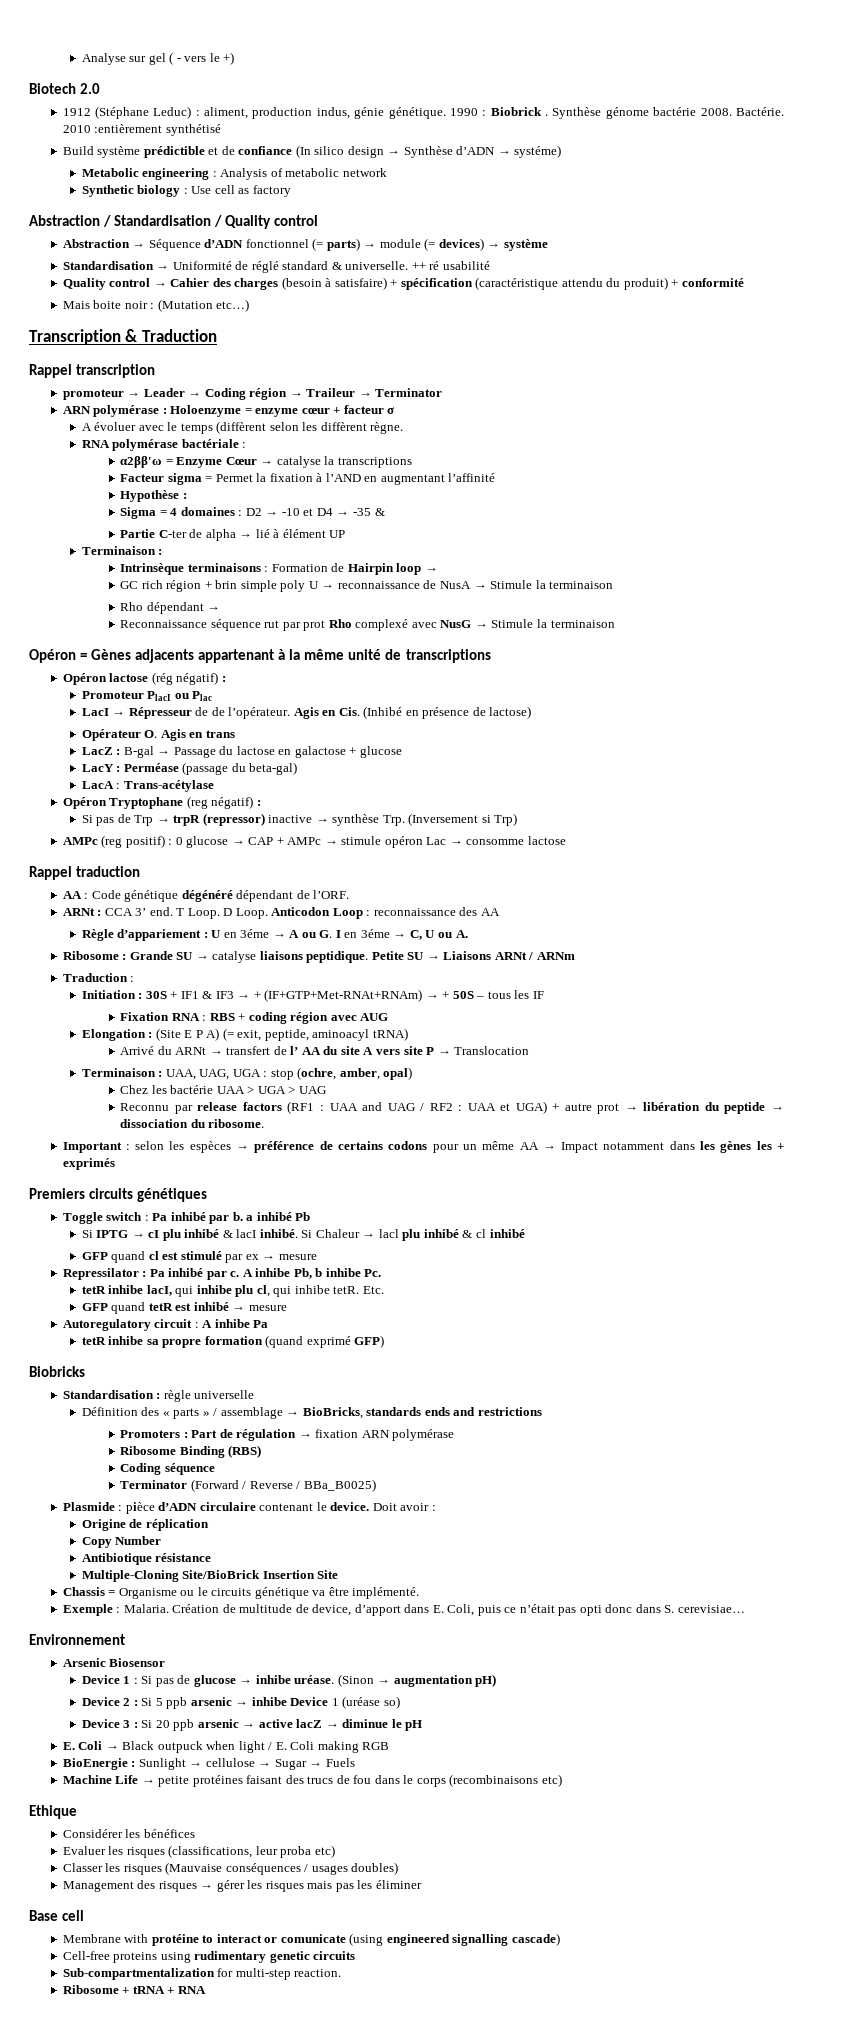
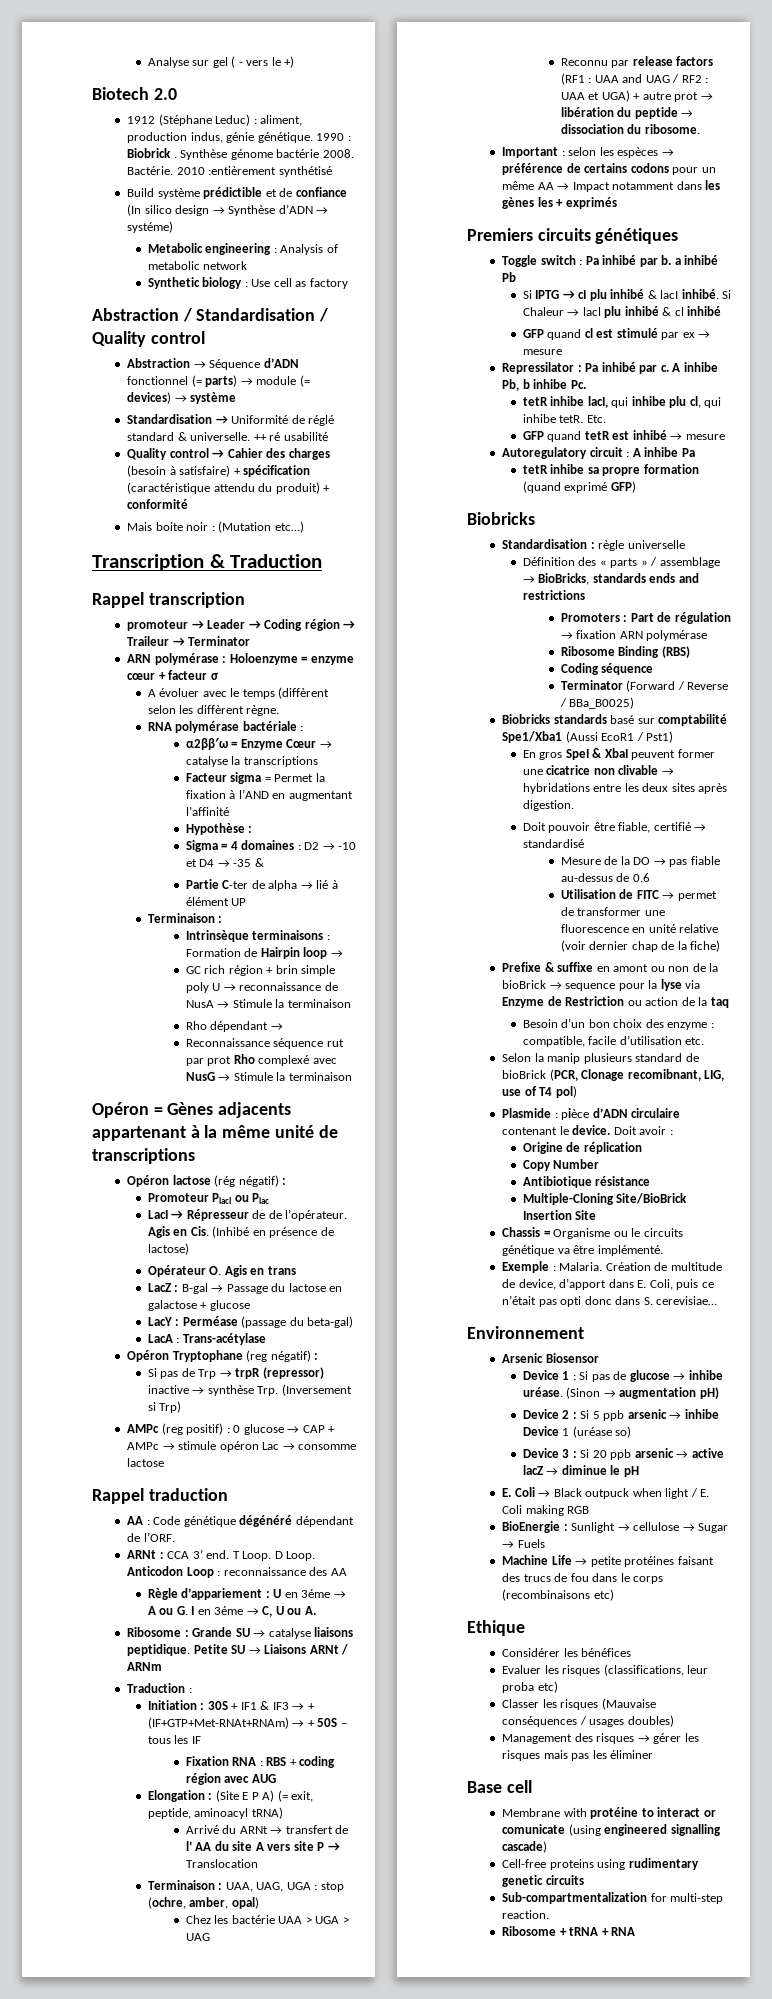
(376, 1485) none -> [502,714,728,726] [502,731,674,743] [522,748,715,760] [522,765,674,775] [522,783,728,794] [522,800,574,811] [522,822,707,833] [522,839,584,848] [560,856,720,867] [560,873,650,882] [560,889,717,901] [560,907,665,916] [560,924,719,933] [560,940,721,952] [502,962,719,972] [502,979,701,991] [502,996,729,1008] [522,1018,714,1030] [522,1035,705,1047] [502,1053,699,1064] [502,1069,725,1081] [502,1086,577,1098] // Biobricks standards basé sur comptabilité Spe1/Xba1 (Aussi EcoR1 / Pst1) // En gros SpeI & XbaI peuvent former une cicatrice non clivable → hybridations entre les deux sites après digestion. // Doit pouvoir être fiable, certifié → standardisé // Mesure de la DO → pas fiable au-dessus de 0.6 // Utilisation de FITC → permet de transformer une fluorescence en unité relative (voir dernier chap de la fiche) // Prefixe & suffixe en amont ou non de la bioBrick → sequence pour la lyse via Enzyme de Restriction ou action de la taq // Besoin d’un bon choix des enzyme : compatible, facile d’utilisation etc. // Selon la manip plusieurs standard de bioBrick (PCR, Clonage recomibnant, LIG, use of T4 pol)

